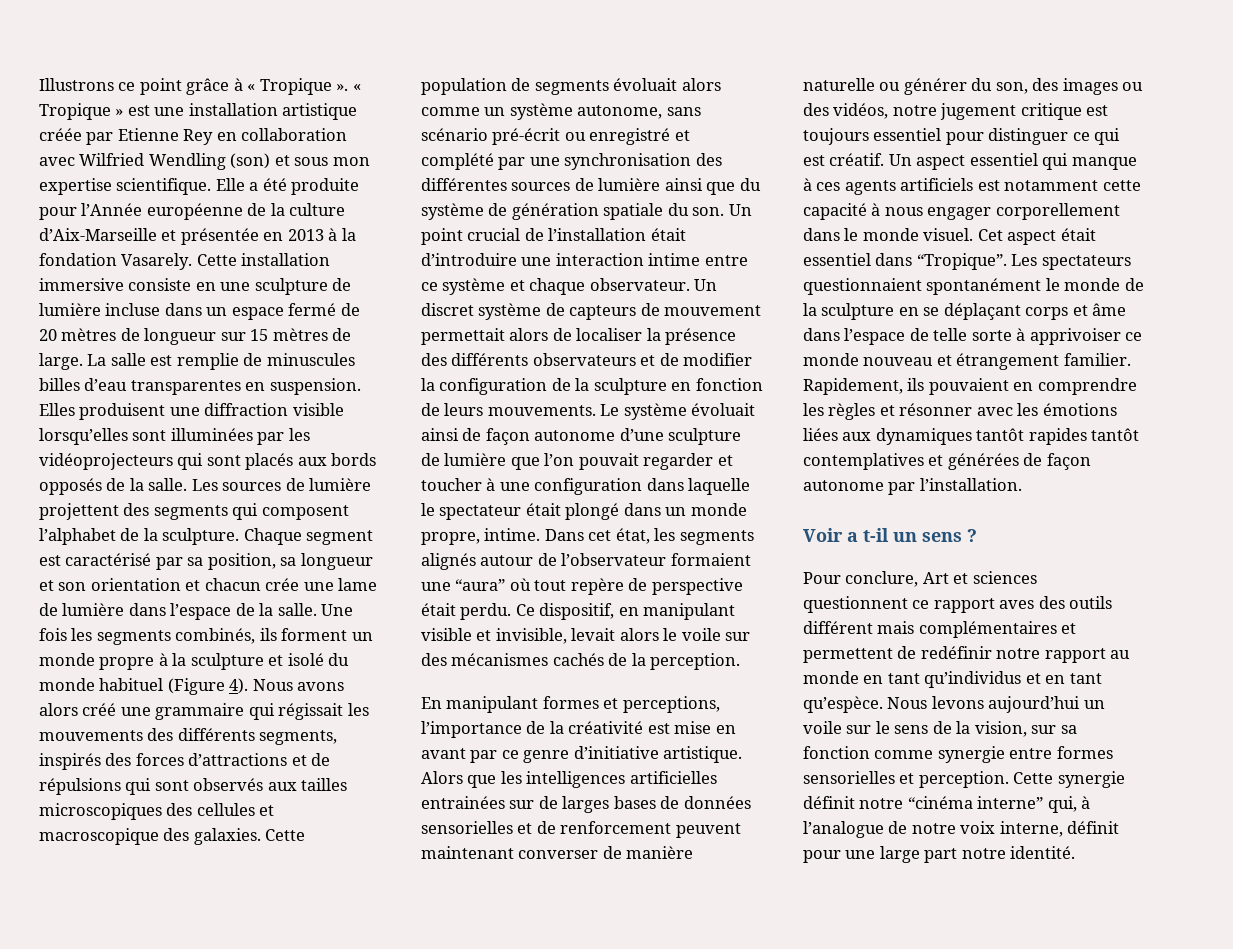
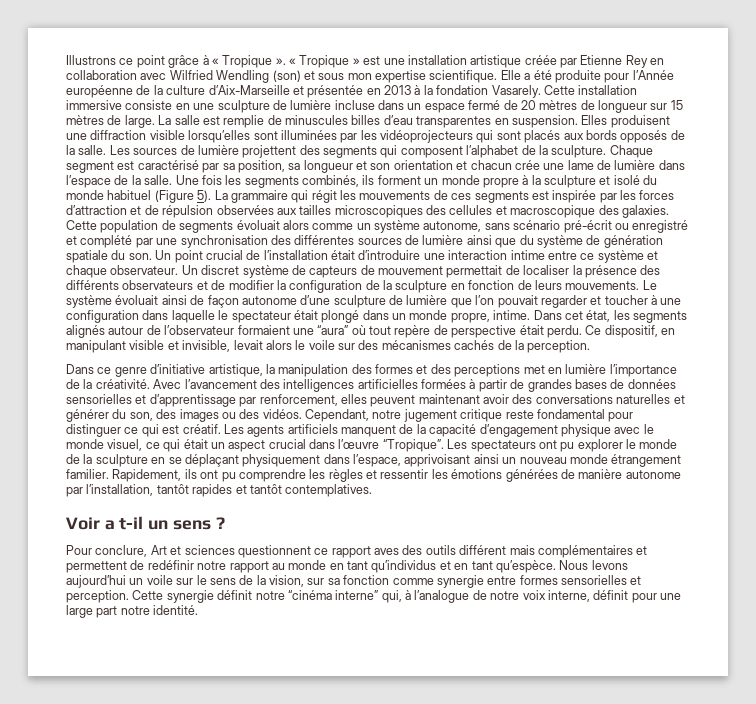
[229,678,345,694] [39,703,151,716] 4). Nous avons alors créé une -> [197,190,228,202] 5). La
[278,703,344,720] régissait -> [311,190,337,203] régit
[147,728,338,745] [39,753,331,770] [39,778,264,795] des différents segments, inspirés des forces d’attractions et de répulsions qui sont observés -> [433,190,675,203] [66,205,274,218] de ces segments est inspirée par les forces d’attraction et de répulsion observées
[509,328,549,341] alors -> (503, 271) none
[421,696,720,713] [421,721,736,738] [421,746,743,763] [421,771,717,788] [421,796,610,813] En manipulant formes et perceptions, l’importance de la créativité est mise en avant par ce genre d’initiative artistique. Alors que les intelligences artificielles entrainées sur de larges -> [66,364,677,377] [66,379,572,392] Dans ce genre d’initiative artistique, la manipulation des formes et des perceptions met en lumière l’importance de la créativité. Avec l’avancement des intelligences artificielles formées à partir de grandes
[536,821,741,838] [421,846,694,859] [803,78,901,91] de renforcement peuvent maintenant converser de manière naturelle ou -> [149,394,685,407] d’apprentissage par renforcement, elles peuvent maintenant avoir des conversations naturelles et
[833,103,889,119] vidéos, -> [262,409,369,422] vidéos. Cependant,
[1086,105,1109,116] [803,128,942,145] est toujours essentiel -> [505,409,605,419] reste fondamental
[888,153,1137,170] [803,178,1141,195] [803,203,1120,220] [803,228,1096,245] [803,253,1131,270] [803,278,1042,295] Un aspect essentiel qui manque à ces agents artificiels est notamment cette capacité à nous engager corporellement dans le monde visuel. Cet aspect était essentiel dans “Tropique”. Les spectateurs questionnaient spontanément -> [223,424,654,437] [66,439,623,452] Les agents artificiels manquent de la capacité d’engagement physique avec le monde visuel, ce qui était un aspect crucial dans l’œuvre “Tropique”. Les spectateurs ont pu explorer
[1025,303,1127,320] [803,328,1143,345] [803,353,952,366] corps et âme dans l’espace de telle sorte à apprivoiser ce monde nouveau et -> [242,454,608,467] physiquement dans l’espace, apprivoisant ainsi un nouveau monde
[928,378,1034,395] pouvaient en -> [200,470,236,482] ont pu
[899,403,1117,416] [803,428,1140,445] [803,453,1091,470] [803,478,1022,495] résonner avec les émotions liées aux dynamiques tantôt rapides tantôt contemplatives et générées de façon autonome par l’installation. -> [380,469,681,482] [66,484,373,497] ressentir les émotions générées de manière autonome par l’installation, tantôt rapides et tantôt contemplatives.

